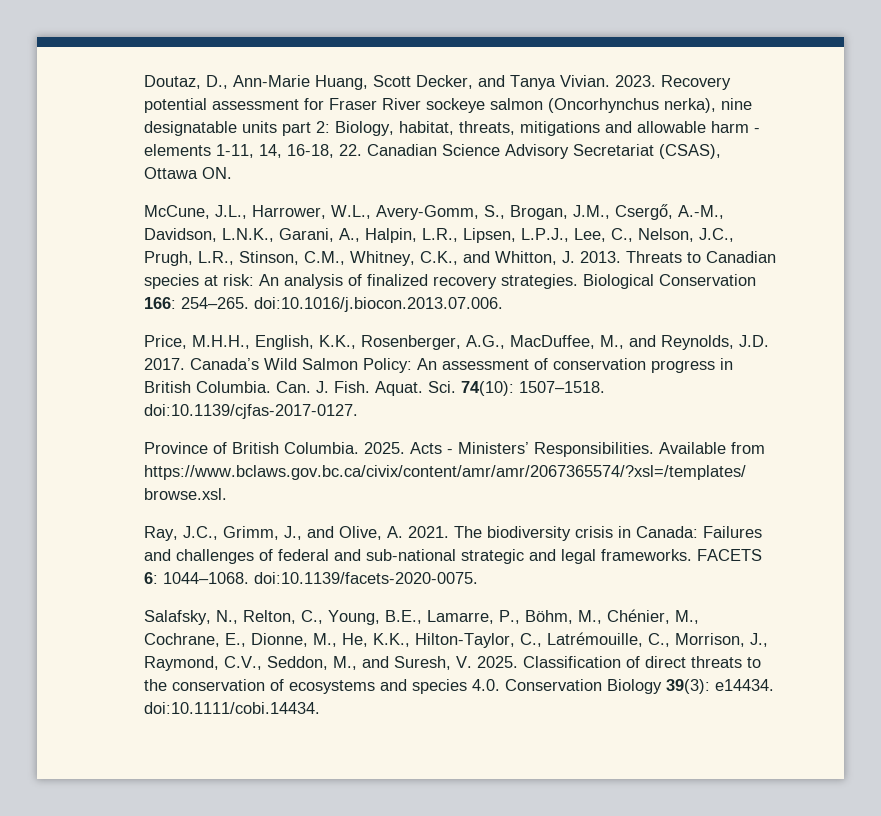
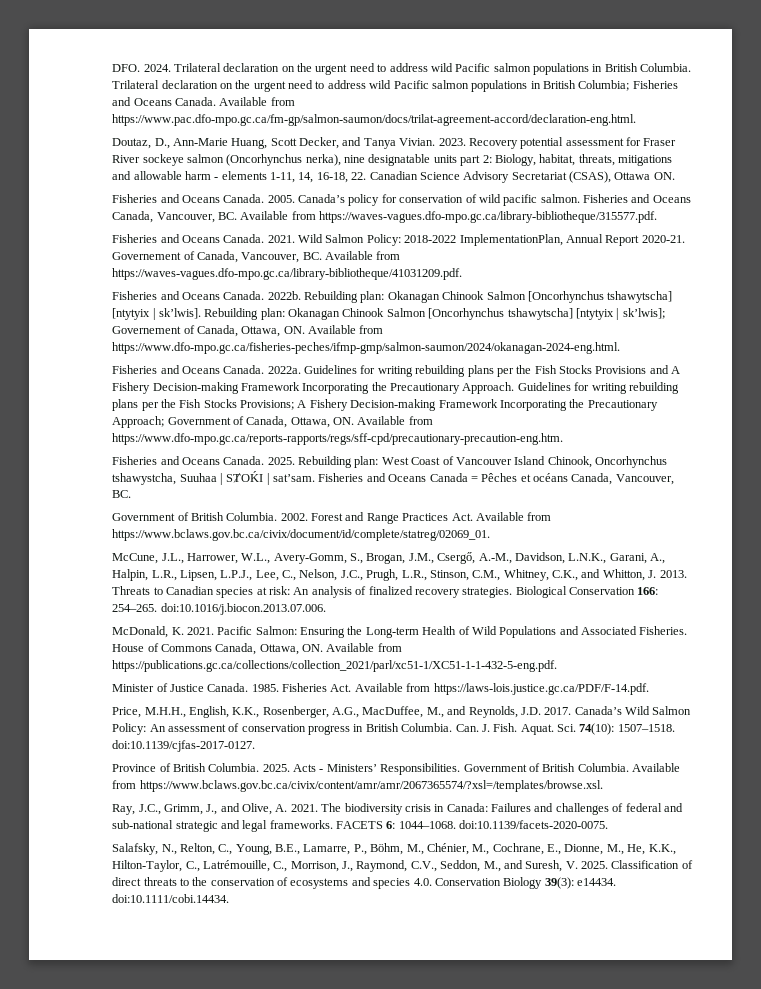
(143, 82) none -> [112,63,692,75] [112,80,678,92] [112,97,295,106] [112,114,637,126] DFO. 2024. Trilateral declaration on the urgent need to address wild Pacific salmon populations in British Columbia. Trilateral declaration on the urgent need to address wild Pacific salmon populations in British Columbia; Fisheries and Oceans Canada. Available from https://www.pac.dfo-mpo.gc.ca/fm-gp/salmon-saumon/docs/trilat-agreement-accord/declaration-eng.html. //
(232, 173) none -> [112,194,691,206] [112,211,658,223] [112,234,685,246] [112,251,401,263] [112,268,463,280] [112,291,673,303] [112,308,665,320] [112,325,384,337] [112,342,621,354] [112,365,681,377] [112,382,679,394] [112,399,658,411] [112,416,433,428] [112,433,564,445] [112,456,668,468] [112,471,674,485] [112,490,132,498] [112,512,552,524] [112,529,491,541] // Fisheries and Oceans Canada. 2005. Canada’s policy for conservation of wild pacific salmon. Fisheries and Oceans Canada, Vancouver, BC. Available from https://waves-vagues.dfo-mpo.gc.ca/library-bibliotheque/315577.pdf. // Fisheries and Oceans Canada. 2021. Wild Salmon Policy: 2018-2022 ImplementationPlan, Annual Report 2020-21. Governement of Canada, Vancouver, BC. Available from https://waves-vagues.dfo-mpo.gc.ca/library-bibliotheque/41031209.pdf. // Fisheries and Oceans Canada. 2022b. Rebuilding plan: Okanagan Chinook Salmon [Oncorhynchus tshawytscha] [ntytyix | sk’lwis]. Rebuilding plan: Okanagan Chinook Salmon [Oncorhynchus tshawytscha] [ntytyix | sk’lwis]; Governement of Canada, Ottawa, ON. Available from https://www.dfo-mpo.gc.ca/fisheries-peches/ifmp-gmp/salmon-saumon/2024/okanagan-2024-eng.html. // Fisheries and Oceans Canada. 2022a. Guidelines for writing rebuilding plans per the Fish Stocks Provisions and A Fishery Decision-making Framework Incorporating the Precautionary Approach. Guidelines for writing rebuilding plans per the Fish Stocks Provisions; A Fishery Decision-making Framework Incorporating the Precautionary Approach; Government of Canada, Ottawa, ON. Available from https://www.dfo-mpo.gc.ca/reports-rapports/regs/sff-cpd/precautionary-precaution-eng.htm. // Fisheries and Oceans Canada. 2025. Rebuilding plan: West Coast of Vancouver Island Chinook, Oncorhynchus tshawystcha, Suuhaa | SȾOḰI | sat’sam. Fisheries and Oceans Canada = Pêches et océans Canada, Vancouver, BC. // Government of British Columbia. 2002. Forest and Range Practices Act. Available from https://www.bclaws.gov.bc.ca/civix/document/id/complete/statreg/02069_01.
(503, 304) none -> [112,626,688,638] [112,643,402,655] [112,660,558,672] [112,683,649,695] // McDonald, K. 2021. Pacific Salmon: Ensuring the Long-term Health of Wild Populations and Associated Fisheries. House of Commons Canada, Ottawa, ON. Available from https://publications.gc.ca/collections/collection_2021/parl/xc51-1/XC51-1-1-432-5-eng.pdf. // Minister of Justice Canada. 1985. Fisheries Act. Available from https://laws-lois.justice.gc.ca/PDF/F-14.pdf.
(654, 449) none -> [463,763,629,772] Government of British Columbia.

